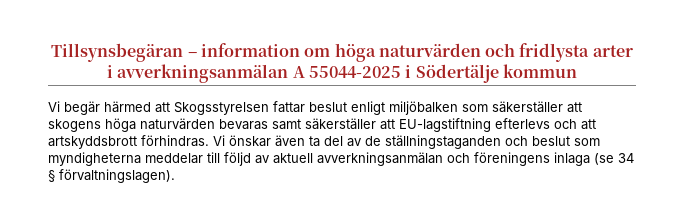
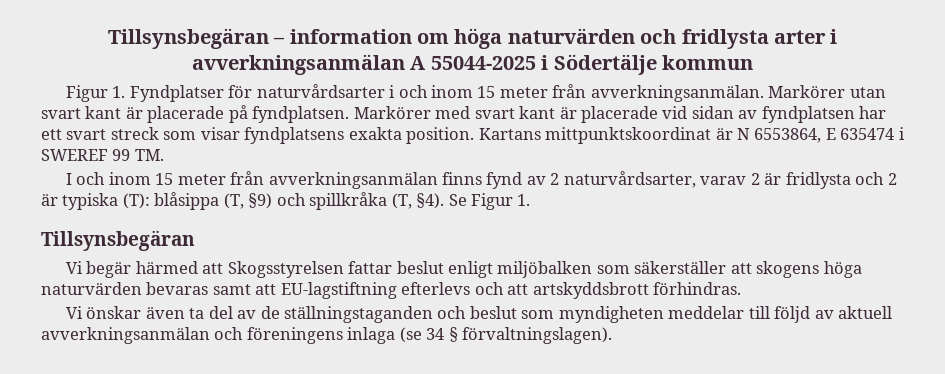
(577, 71) none -> [65,84,886,102] [41,105,887,123] [41,127,905,144] [41,149,164,161] [65,171,897,189] [41,192,531,210] [41,230,195,251] // Figur 1. Fyndplatser för naturvårdsarter i och inom 15 meter från avverkningsanmälan. Markörer utan svart kant är placerade på fyndplatsen. Markörer med svart kant är placerade vid sidan av fyndplatsen har ett svart streck som visar fyndplatsens exakta position. Kartans mittpunktskoordinat är N 6553864, E 635474 i SWEREF 99 TM. // I och inom 15 meter från avverkningsanmälan finns fynd av 2 naturvårdsarter, varav 2 är fridlysta och 2 är typiska (T): blåsippa (T, §9) och spillkråka (T, §4). Se Figur 1. // Tillsynsbegäran
[305,118,376,130] säkerställer -> (251, 289) none
(209, 141) none -> (742, 288) //
[48,152,141,166] myndigheterna -> [558,306,664,323] myndigheten

